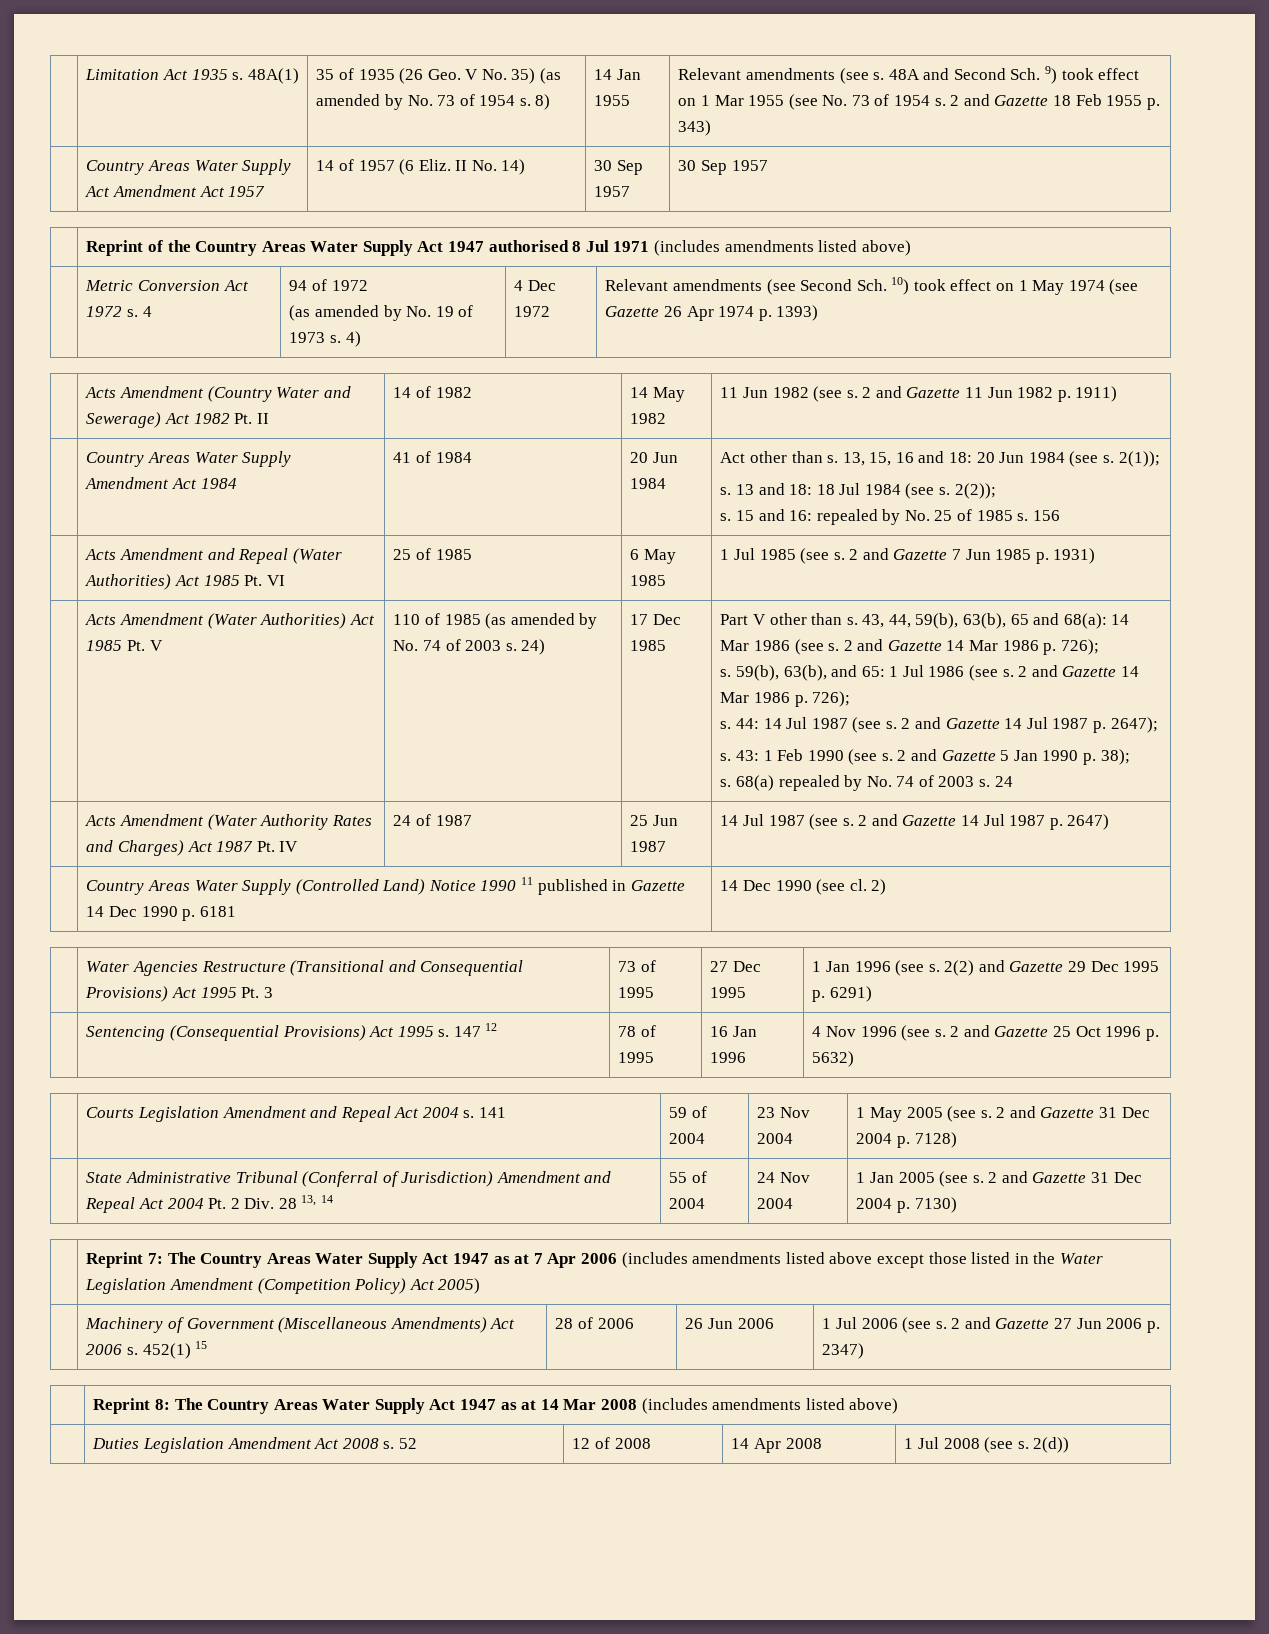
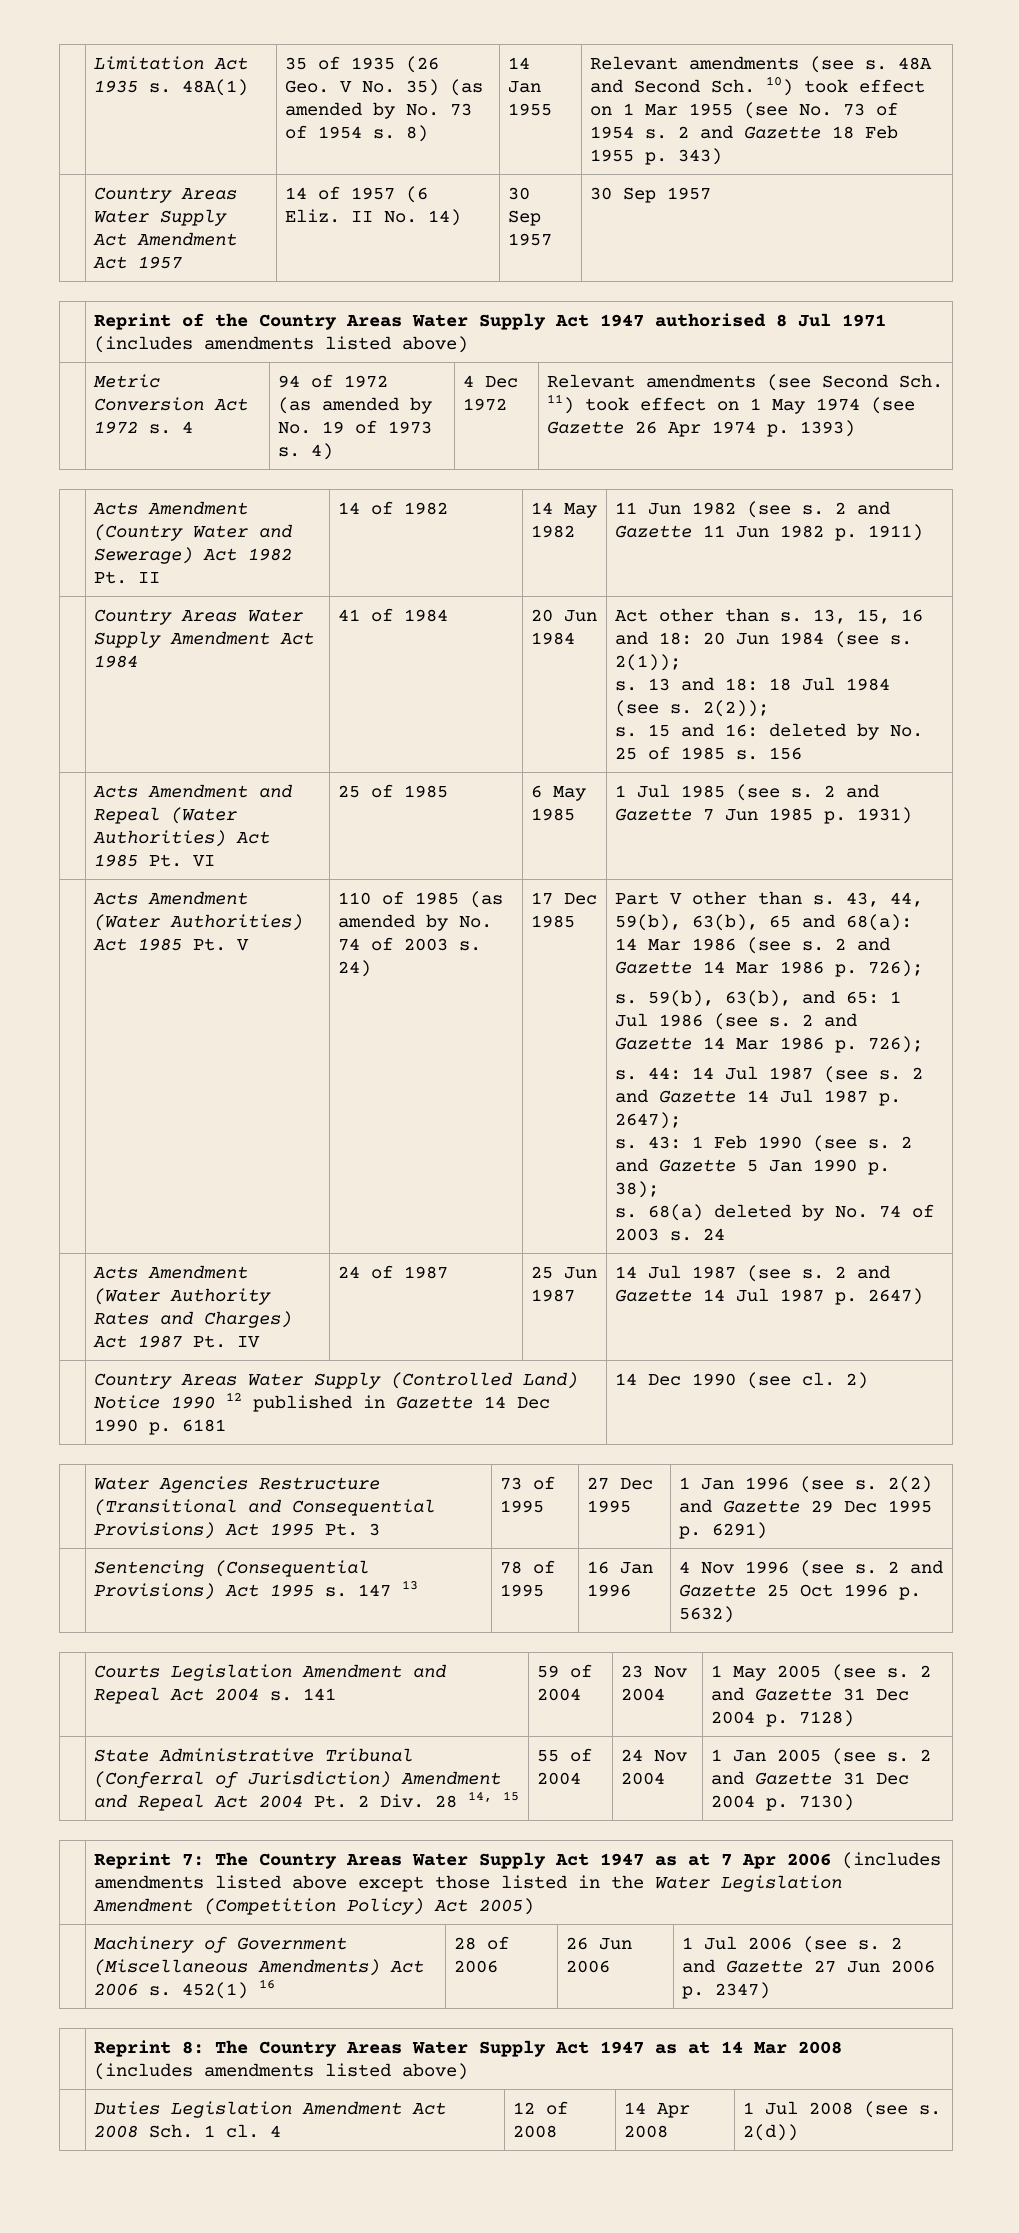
[1045,66,1058,84] 9) -> [765,76,793,96] 10)
[891,277,910,295] 10) -> [546,394,574,414] 11)
[816,509,878,525] repealed -> [768,723,846,737] deleted
[778,775,840,791] repealed -> [713,1204,791,1218] deleted
[521,877,534,885] 11 -> [225,1392,242,1401] 12
[485,1023,498,1031] 12 -> [401,1580,418,1590] 13
[301,1195,334,1206] 13, 14 -> [467,1791,519,1802] 14, 15
[195,1341,208,1349] 15 -> [258,1979,275,1989] 16
[383,1438,417,1449] s. 52 -> [148,2124,281,2138] Sch. 1 cl. 4

